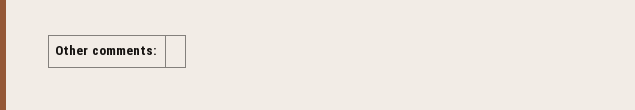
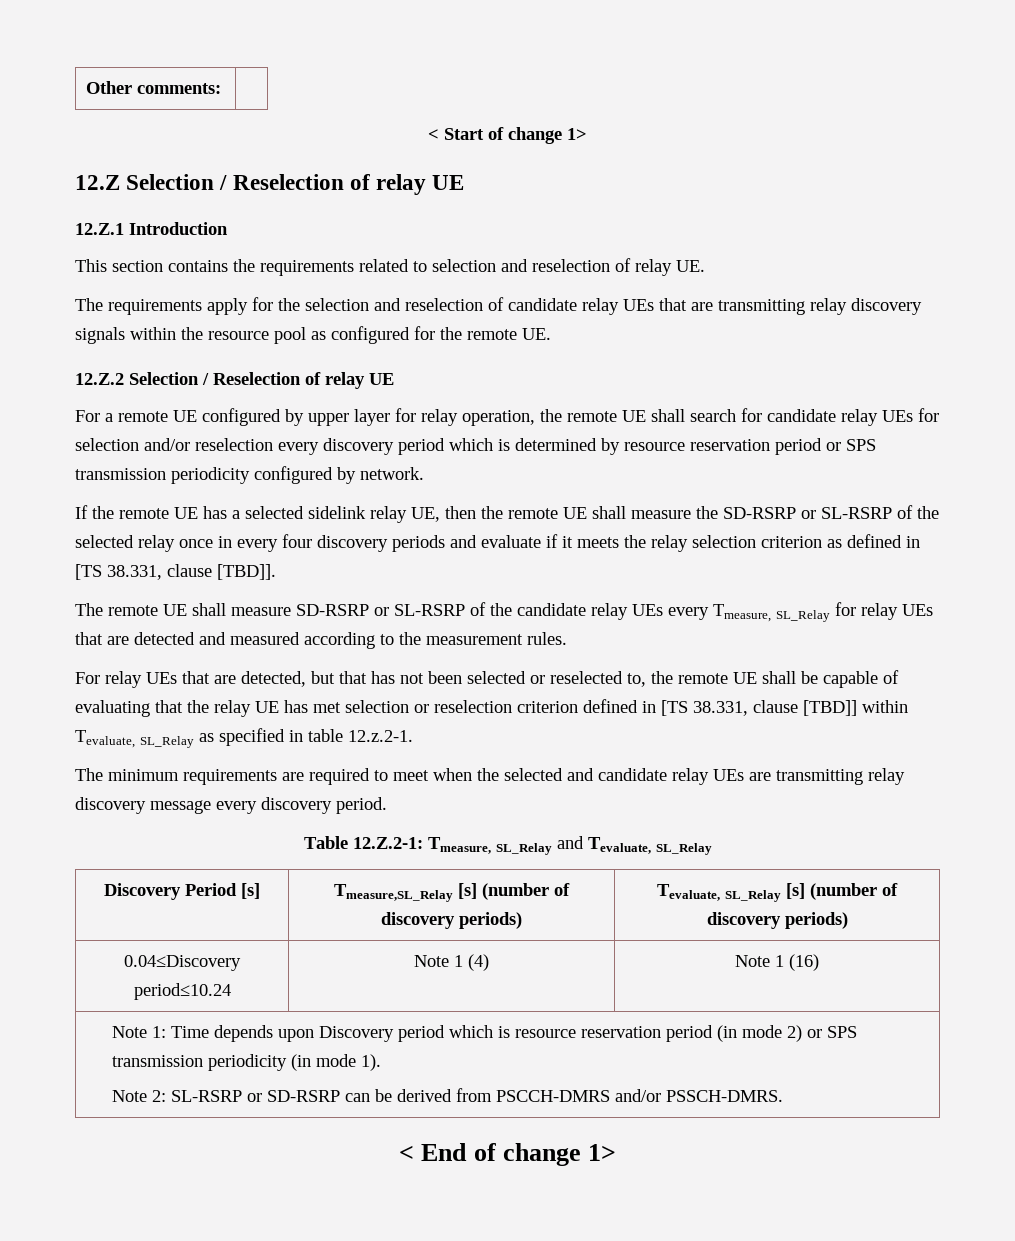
(157, 50) none -> [428,127,587,144] [75,174,465,195] [75,222,228,235] [75,258,705,276] [75,297,922,315] [75,326,551,344] [75,372,394,389] [75,408,939,426] [75,438,876,455] [75,466,424,484] [75,505,939,523] [75,534,920,552] [75,564,276,580] [75,602,933,622] [75,632,567,649] [75,670,899,688] [75,699,908,717] [75,728,413,748] [75,768,905,785] [75,797,387,814] [303,836,712,855] [104,883,260,900] [334,883,570,902] [381,912,522,929] [657,883,898,902] [706,912,848,929] [124,955,241,971] [133,983,231,1000] [414,954,489,971] [735,954,819,971] [112,1025,858,1042] [112,1054,382,1071] [112,1088,784,1102] [399,1143,616,1166] // < Start of change 1> // 12.Z Selection / Reselection of relay UE // 12.Z.1 Introduction // This section contains the requirements related to selection and reselection of relay UE. // The requirements apply for the selection and reselection of candidate relay UEs that are transmitting relay discovery signals within the resource pool as configured for the remote UE. // 12.Z.2 Selection / Reselection of relay UE // For a remote UE configured by upper layer for relay operation, the remote UE shall search for candidate relay UEs for selection and/or reselection every discovery period which is determined by resource reservation period or SPS transmission periodicity configured by network. // If the remote UE has a selected sidelink relay UE, then the remote UE shall measure the SD-RSRP or SL-RSRP of the selected relay once in every four discovery periods and evaluate if it meets the relay selection criterion as defined in [TS 38.331, clause [TBD]]. // The remote UE shall measure SD-RSRP or SL-RSRP of the candidate relay UEs every Tmeasure, SL_Relay for relay UEs that are detected and measured according to the measurement rules. // For relay UEs that are detected, but that has not been selected or reselected to, the remote UE shall be capable of evaluating that the relay UE has met selection or reselection criterion defined in [TS 38.331, clause [TBD]] within Tevaluate, SL_Relay as specified in table 12.z.2-1. // The minimum requirements are required to meet when the selected and candidate relay UEs are transmitting relay discovery message every discovery period. // Table 12.Z.2-1: Tmeasure, SL_Relay and Tevaluate, SL_Relay // Discovery Period [s] | Tmeasure,SL_Relay [s] (number of discovery periods) | Tevaluate, SL_Relay [s] (number of discovery periods) // 0.04≤Discovery period≤10.24 | Note 1 (4) | Note 1 (16) // Note 1: Time depends upon Discovery period which is resource reservation period (in mode 2) or SPS transmission periodicity (in mode 1). // Note 2: SL-RSRP or SD-RSRP can be derived from PSCCH-DMRS and/or PSSCH-DMRS. // < End of change 1>

